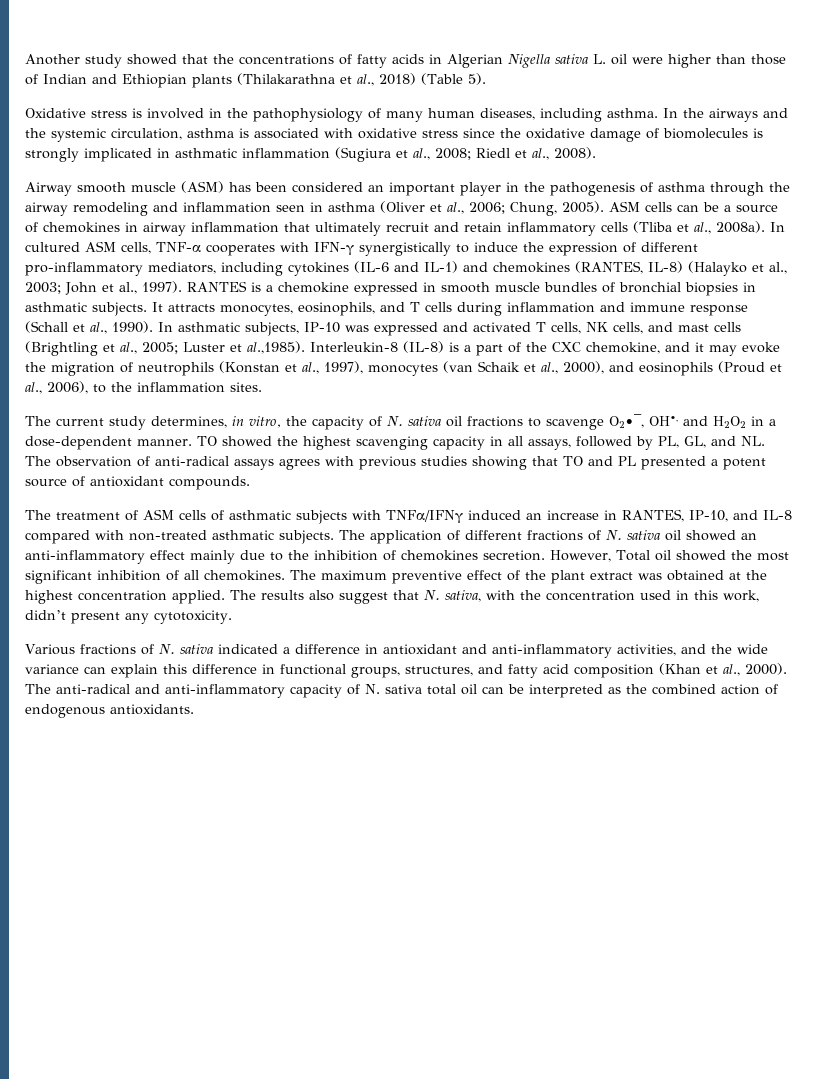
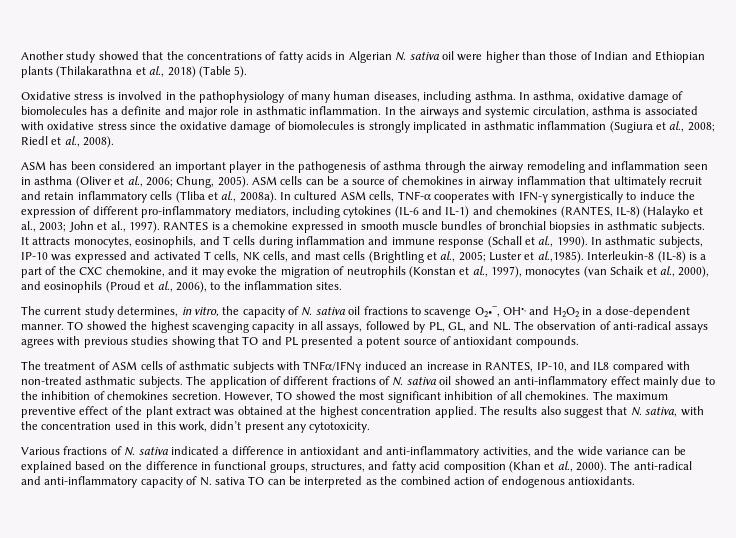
[508,54,606,68] Nigella sativa L. -> [395,52,439,61] N. sativa
(678, 113) none -> [533,91,684,103] [21,106,396,118] asthma, oxidative damage of biomolecules has a definite and major role in asthmatic inflammation. In
[25,128,46,138] the -> (482, 110) none
[25,181,224,196] Airway smooth muscle (ASM) -> [21,161,46,170] ASM
[763,510,792,520] IL-8 -> [593,362,610,371] IL8
[616,550,671,561] Total oil -> [276,391,293,400] TO
[111,664,187,678] explain this -> [673,446,686,455] [21,461,143,473] be explained based on the
[427,684,477,695] total oil -> [248,476,265,485] TO

